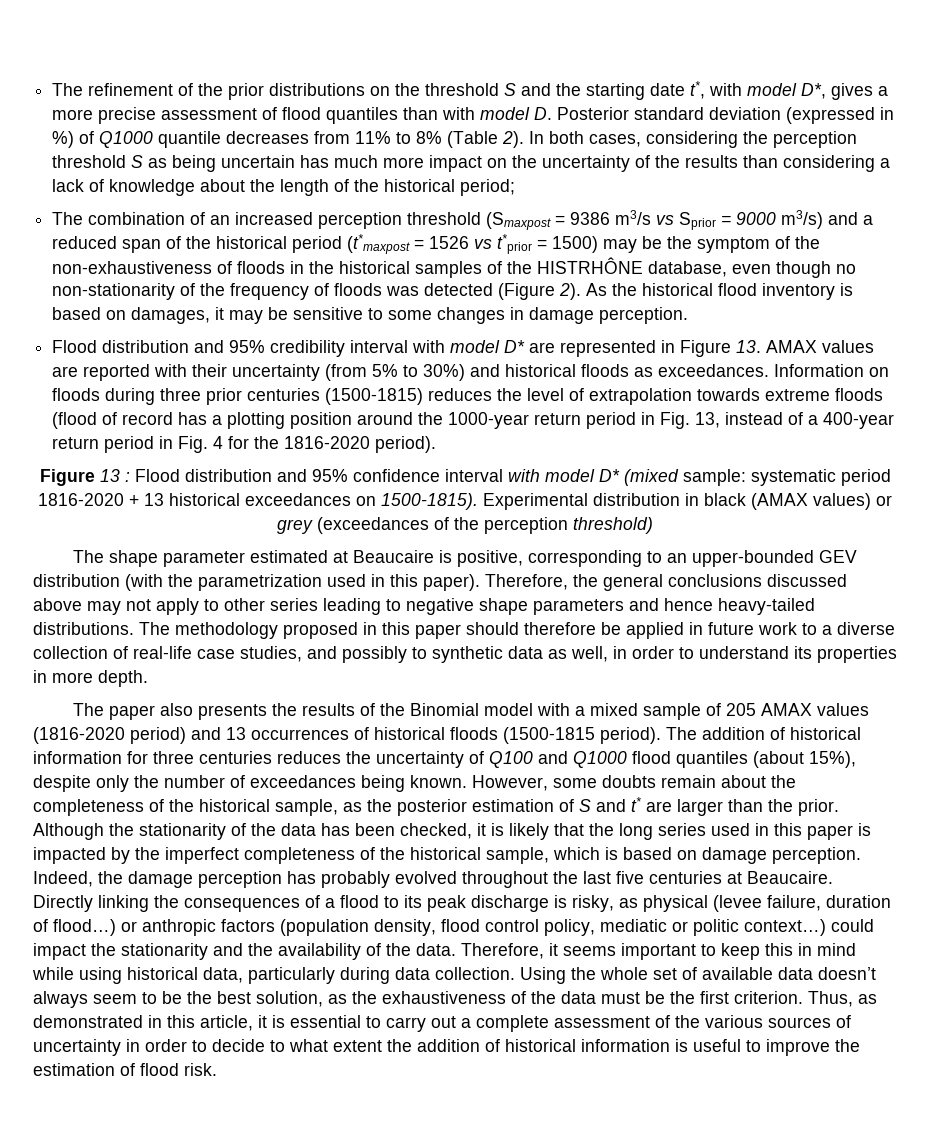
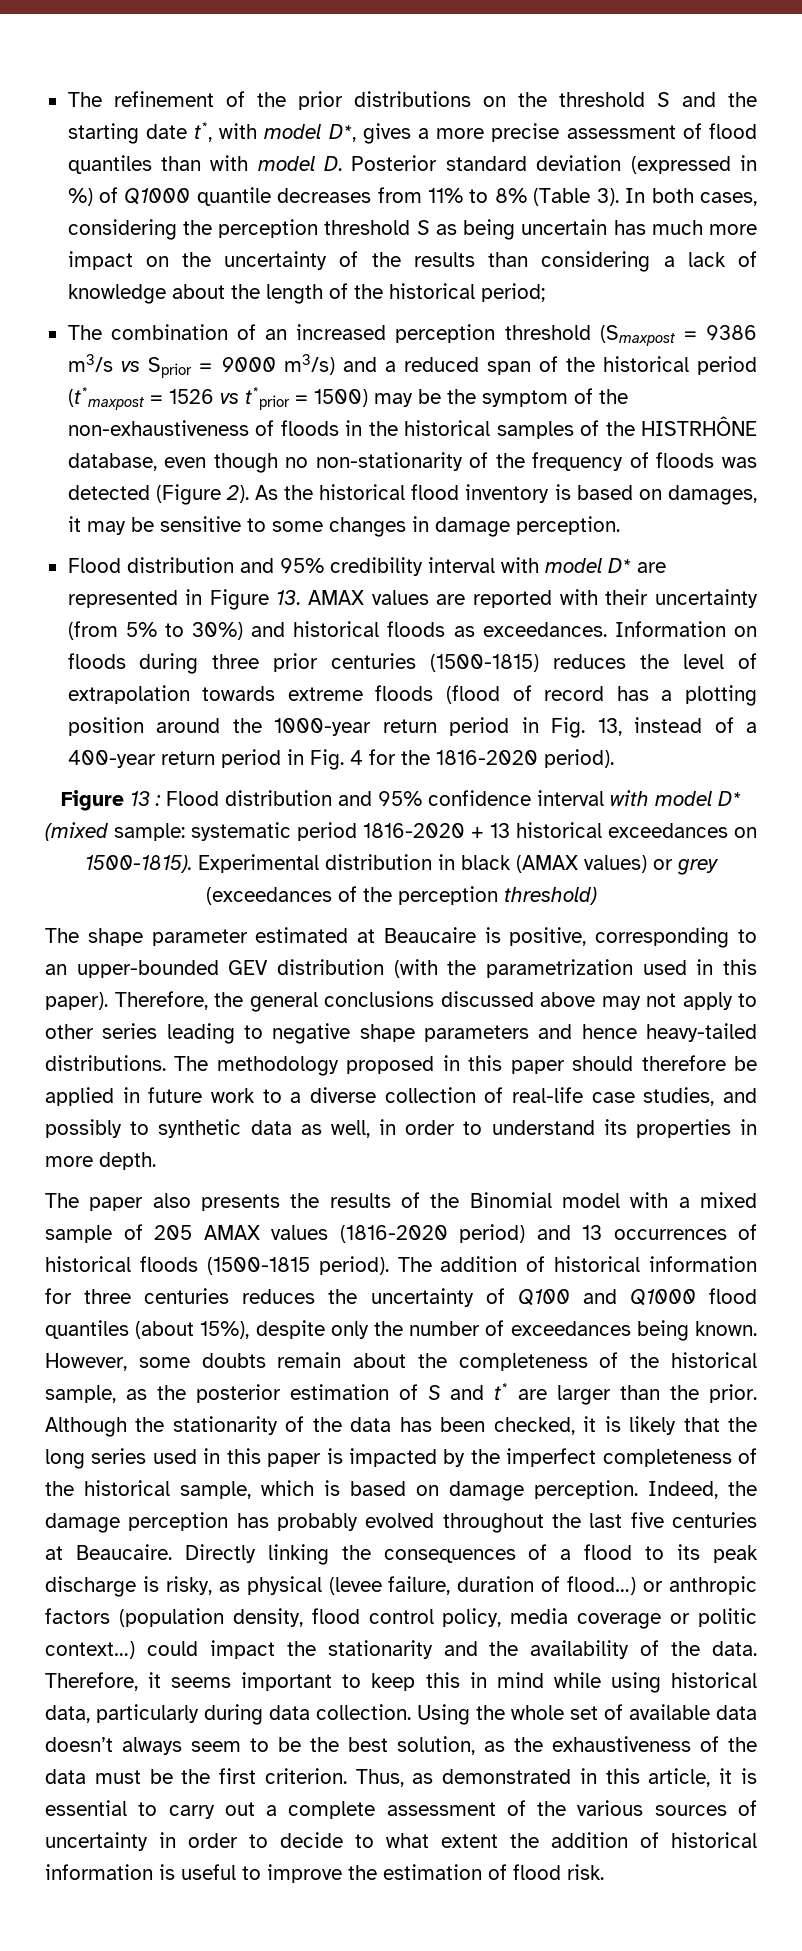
[502,131,525,148] 2). -> [596,188,619,206] 3).
[600,919,667,932] mediatic -> [510,1608,662,1629] media coverage

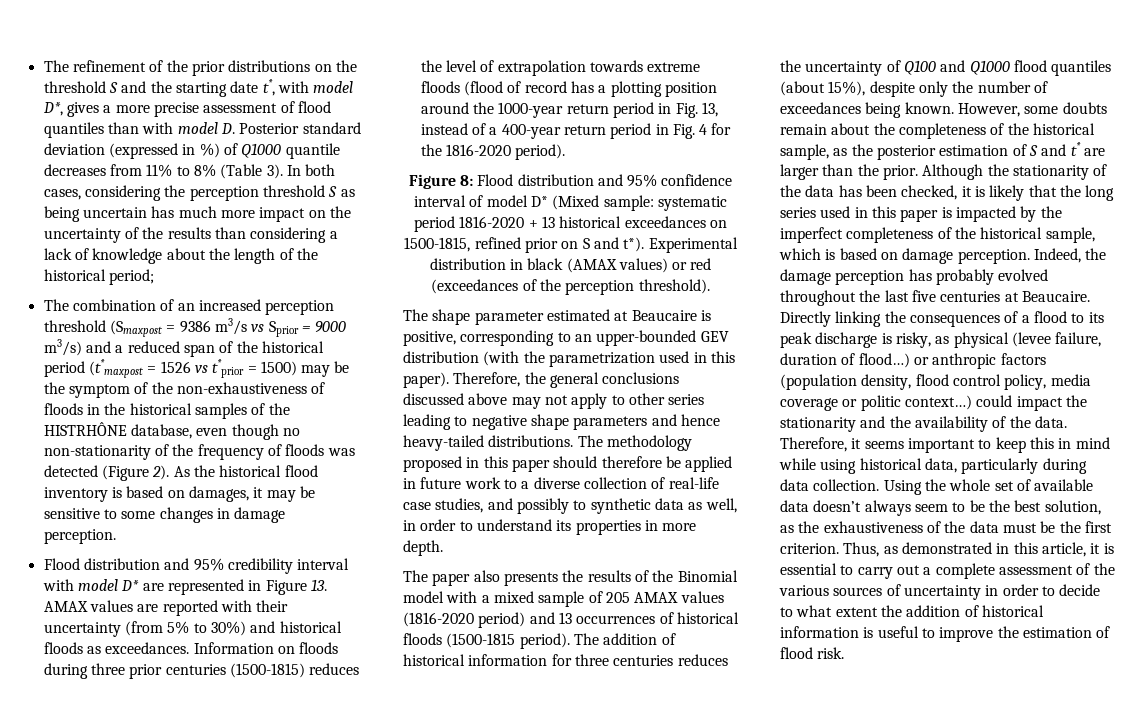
[130,791,161,806] 13 : -> [459,175,473,186] 8:
[610,790,741,806] [45,822,108,841] with model D* (mixed -> [469,195,600,210] of model D* (Mixed
[85,855,192,873] 1500-1815). -> [404,237,645,253] 1500-1815, refined prior on S and t*).
[677,859,719,875] grey -> [690,258,712,270] red
[503,887,597,905] threshold) -> [638,279,710,294] threshold).

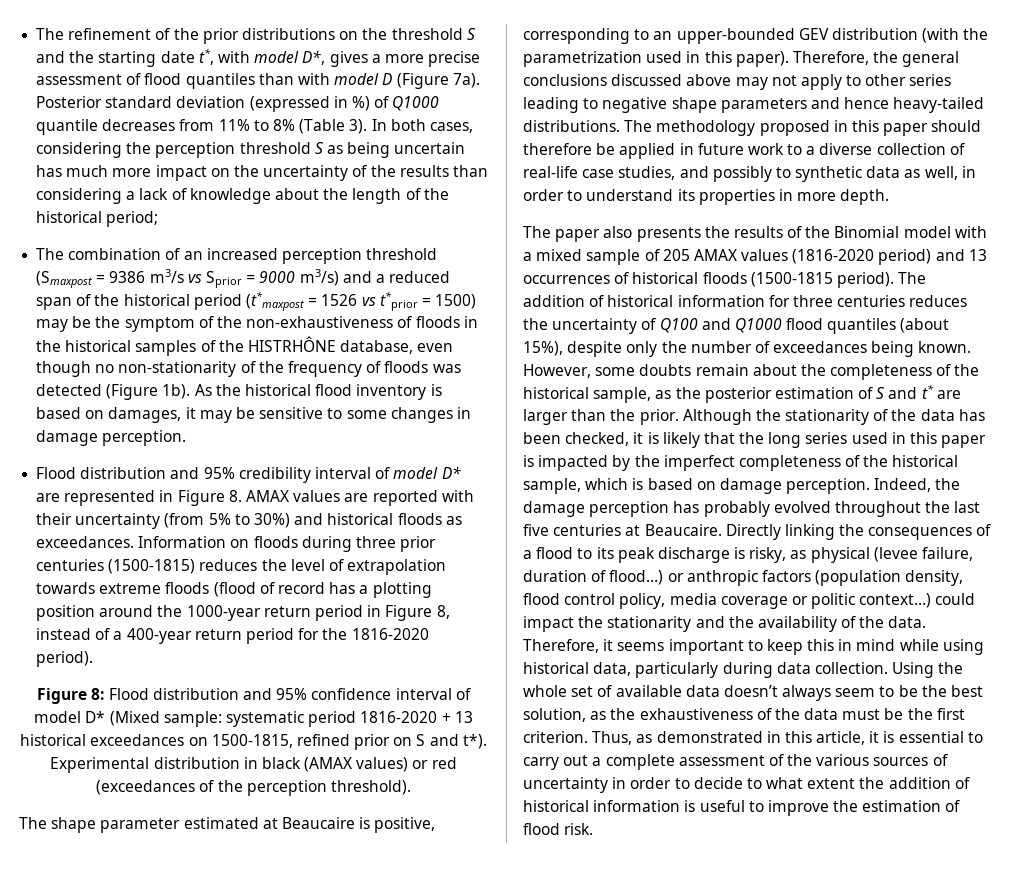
[220,123,235,134] D. -> [382,73,480,89] D (Figure 7a).
[152,465,170,480] 2). -> [162,384,191,399] 1b).
[42,579,74,591] with -> [375,467,391,479] of
[310,579,327,591] 13. -> [228,490,242,502] 8.
[675,102,718,118] Fig. 13, -> [385,605,450,621] Figure 8,
[655,124,708,139] in Fig. 4 -> (294, 636) none

